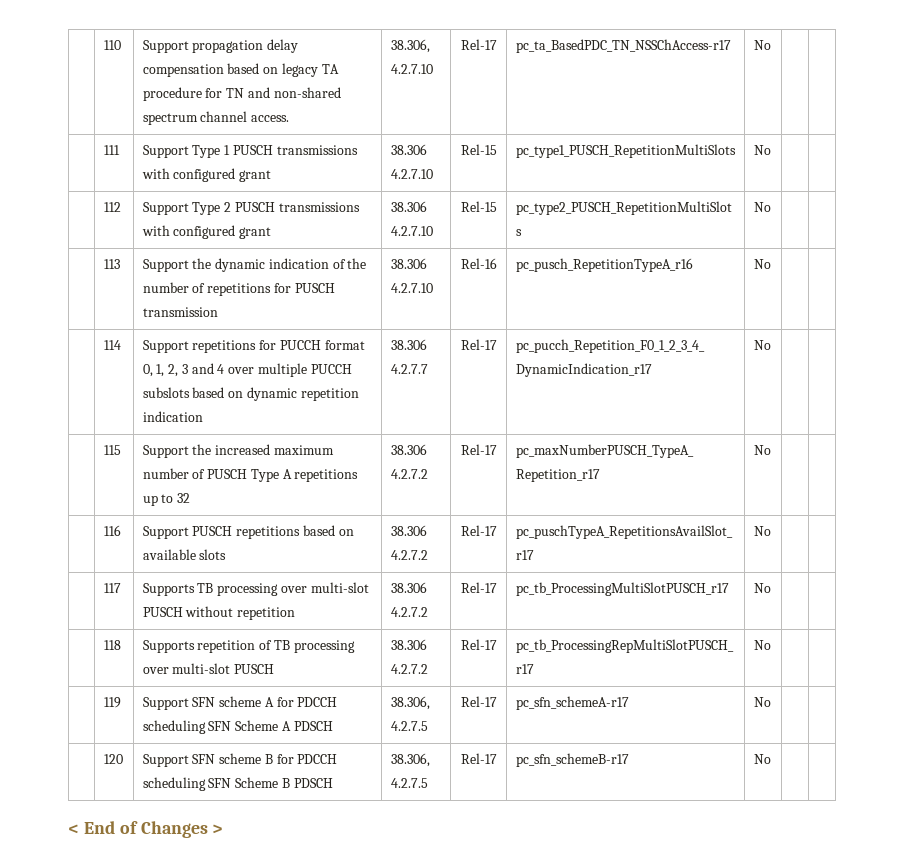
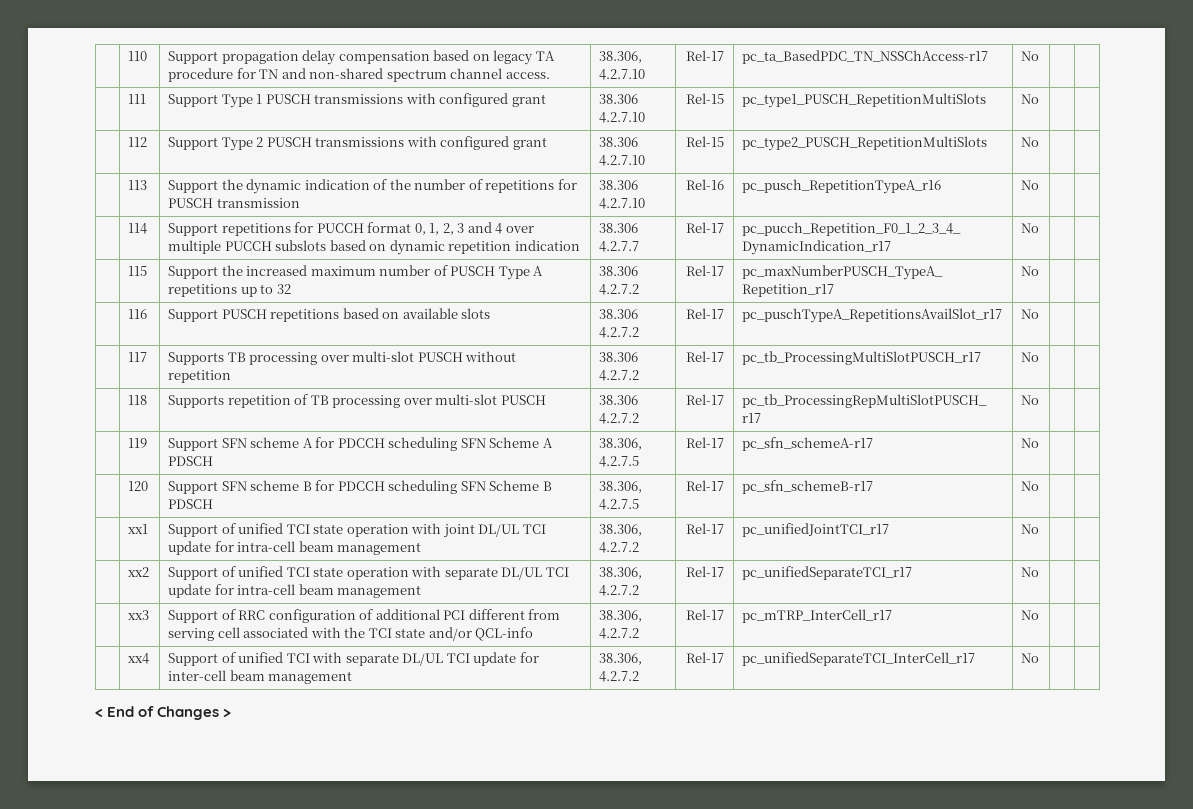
(771, 759) none -> [128,524,149,534] [168,523,546,538] [168,541,422,555] [599,524,643,536] [599,542,640,553] [685,523,724,534] [742,523,890,537] [1021,524,1040,534] [128,567,150,577] [168,566,569,580] [168,584,422,598] [599,567,643,579] [599,585,640,596] [685,566,724,577] [742,566,913,580] [1021,567,1040,577] [128,610,150,620] [168,609,561,623] [168,627,534,641] [599,610,643,622] [599,628,640,639] [685,609,724,620] [742,609,893,623] [1021,610,1040,620] [128,653,150,664] [168,652,539,666] [168,670,353,684] [599,653,643,665] [599,671,640,682] [685,652,724,663] [742,652,976,666] [1021,653,1040,663] // | xx1 | Support of unified TCI state operation with joint DL/UL TCI update for intra-cell beam management | 38.306, 4.2.7.2 | Rel-17 | pc_unifiedJointTCI_r17 | No | | // | xx2 | Support of unified TCI state operation with separate DL/UL TCI update for intra-cell beam management | 38.306, 4.2.7.2 | Rel-17 | pc_unifiedSeparateTCI_r17 | No | | // | xx3 | Support of RRC configuration of additional PCI different from serving cell associated with the TCI state and/or QCL-info | 38.306, 4.2.7.2 | Rel-17 | pc_mTRP_InterCell_r17 | No | | // | xx4 | Support of unified TCI with separate DL/UL TCI update for inter-cell beam management | 38.306, 4.2.7.2 | Rel-17 | pc_unifiedSeparateTCI_InterCell_r17 | No | |

